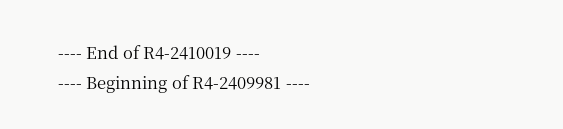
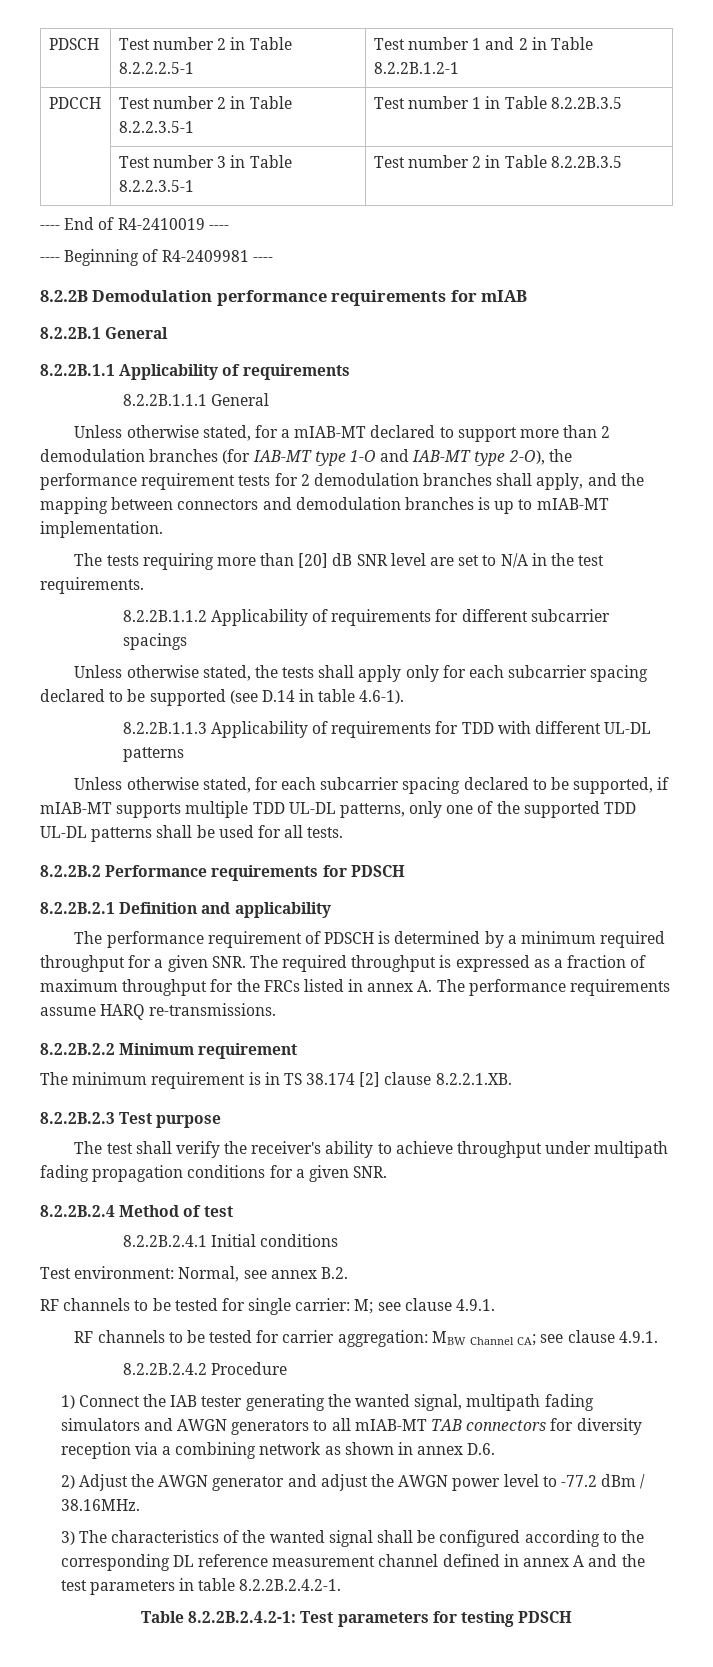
(58, 56) none -> [48,38,99,50] [118,37,292,50] [118,62,194,74] [373,37,594,50] [373,62,459,74] [48,97,101,109] [118,96,292,109] [118,121,194,133] [373,96,622,109] [118,155,292,168] [118,180,194,192] [373,155,622,168] PDSCH | Test number 2 in Table 8.2.2.2.5-1 | Test number 1 and 2 in Table 8.2.2B.1.2-1 // PDCCH | Test number 2 in Table 8.2.2.3.5-1 | Test number 1 in Table 8.2.2B.3.5 // | Test number 3 in Table 8.2.2.3.5-1 | Test number 2 in Table 8.2.2B.3.5 //
(310, 86) none -> [40,290,528,306] [40,327,169,339] [40,364,350,380] [122,393,269,406] [74,425,611,442] [40,449,572,466] [40,473,644,490] [40,497,609,514] [40,521,163,538] [74,553,605,570] [40,577,144,594] [122,609,610,626] [122,633,187,650] [74,665,649,682] [40,689,405,706] [122,721,652,738] [122,747,184,762] [74,777,670,794] [40,801,637,818] [40,825,344,842] [40,865,405,881] [40,902,331,918] [74,931,666,948] [40,955,647,972] [40,979,671,996] [40,1003,277,1020] [40,1043,298,1059] [40,1072,512,1089] [40,1112,222,1128] [74,1141,669,1158] [40,1165,388,1182] [40,1205,233,1217] [122,1234,339,1247] [40,1266,348,1282] [40,1298,496,1315] [74,1330,658,1347] [122,1362,287,1375] [60,1394,594,1411] [60,1418,642,1435] [60,1442,496,1459] [60,1474,646,1491] [60,1499,140,1511] [60,1530,644,1547] [60,1554,645,1571] [60,1578,342,1595] [140,1611,573,1627] // 8.2.2B Demodulation performance requirements for mIAB // 8.2.2B.1 General // 8.2.2B.1.1 Applicability of requirements // 8.2.2B.1.1.1 General // Unless otherwise stated, for a mIAB-MT declared to support more than 2 demodulation branches (for IAB-MT type 1-O and IAB-MT type 2-O), the performance requirement tests for 2 demodulation branches shall apply, and the mapping between connectors and demodulation branches is up to mIAB-MT implementation. // The tests requiring more than [20] dB SNR level are set to N/A in the test requirements. // 8.2.2B.1.1.2 Applicability of requirements for different subcarrier spacings // Unless otherwise stated, the tests shall apply only for each subcarrier spacing declared to be supported (see D.14 in table 4.6-1). // 8.2.2B.1.1.3 Applicability of requirements for TDD with different UL-DL patterns // Unless otherwise stated, for each subcarrier spacing declared to be supported, if mIAB-MT supports multiple TDD UL-DL patterns, only one of the supported TDD UL-DL patterns shall be used for all tests. // 8.2.2B.2 Performance requirements for PDSCH // 8.2.2B.2.1 Definition and applicability // The performance requirement of PDSCH is determined by a minimum required throughput for a given SNR. The required throughput is expressed as a fraction of maximum throughput for the FRCs listed in annex A. The performance requirements assume HARQ re-transmissions. // 8.2.2B.2.2 Minimum requirement // The minimum requirement is in TS 38.174 [2] clause 8.2.2.1.XB. // 8.2.2B.2.3 Test purpose // The test shall verify the receiver's ability to achieve throughput under multipath fading propagation conditions for a given SNR. // 8.2.2B.2.4 Method of test // 8.2.2B.2.4.1 Initial conditions // Test environment: Normal, see annex B.2. // RF channels to be tested for single carrier: M; see clause 4.9.1. // RF channels to be tested for carrier aggregation: MBW Channel CA; see clause 4.9.1. // 8.2.2B.2.4.2 Procedure // 1) Connect the IAB tester generating the wanted signal, multipath fading simulators and AWGN generators to all mIAB-MT TAB connectors for diversity reception via a combining network as shown in annex D.6. // 2) Adjust the AWGN generator and adjust the AWGN power level to -77.2 dBm / 38.16MHz. // 3) The characteristics of the wanted signal shall be configured according to the corresponding DL reference measurement channel defined in annex A and the test parameters in table 8.2.2B.2.4.2-1. // Table 8.2.2B.2.4.2-1: Test parameters for testing PDSCH

